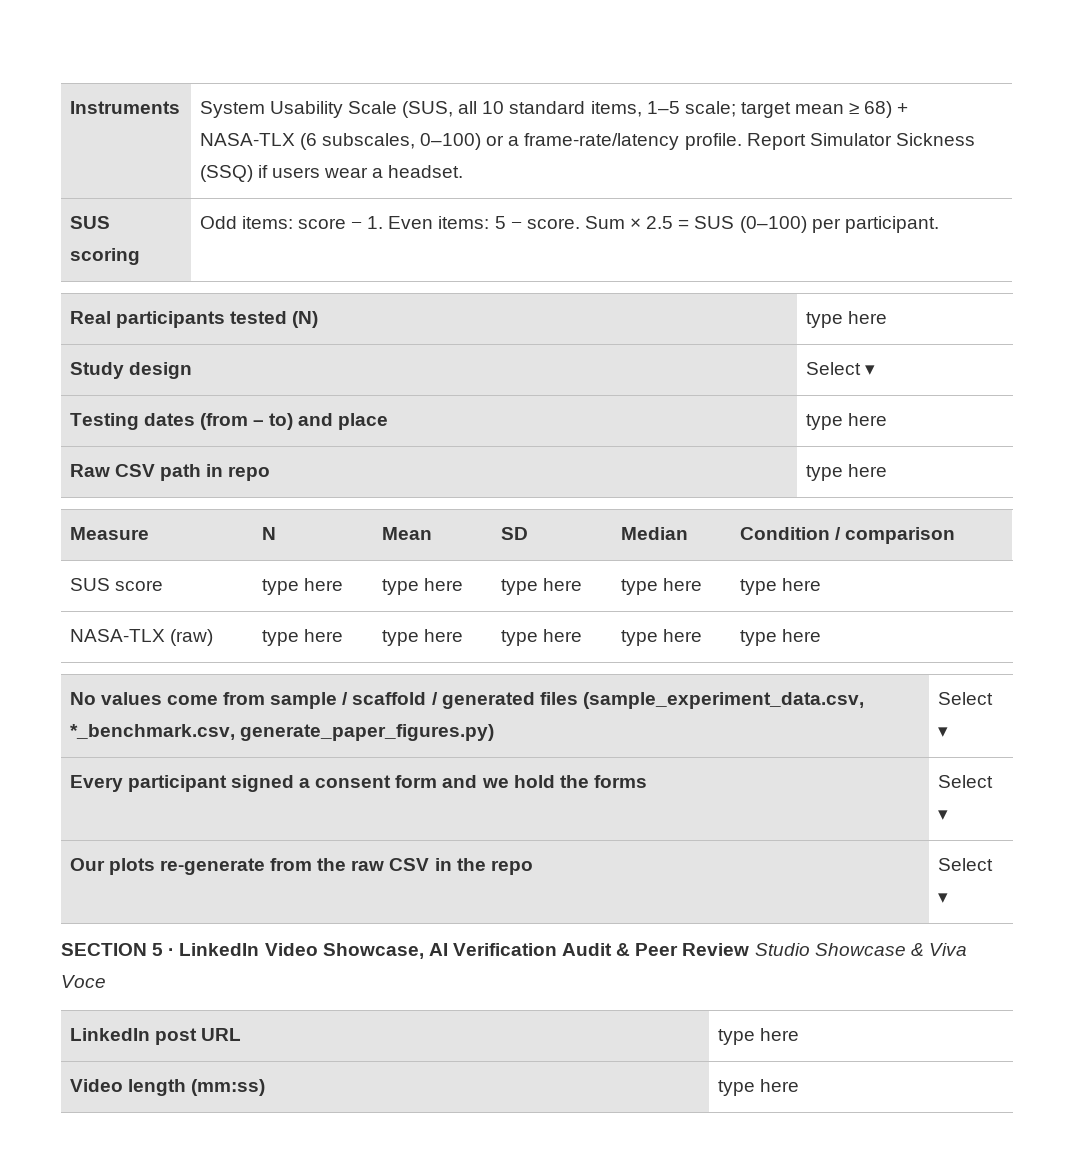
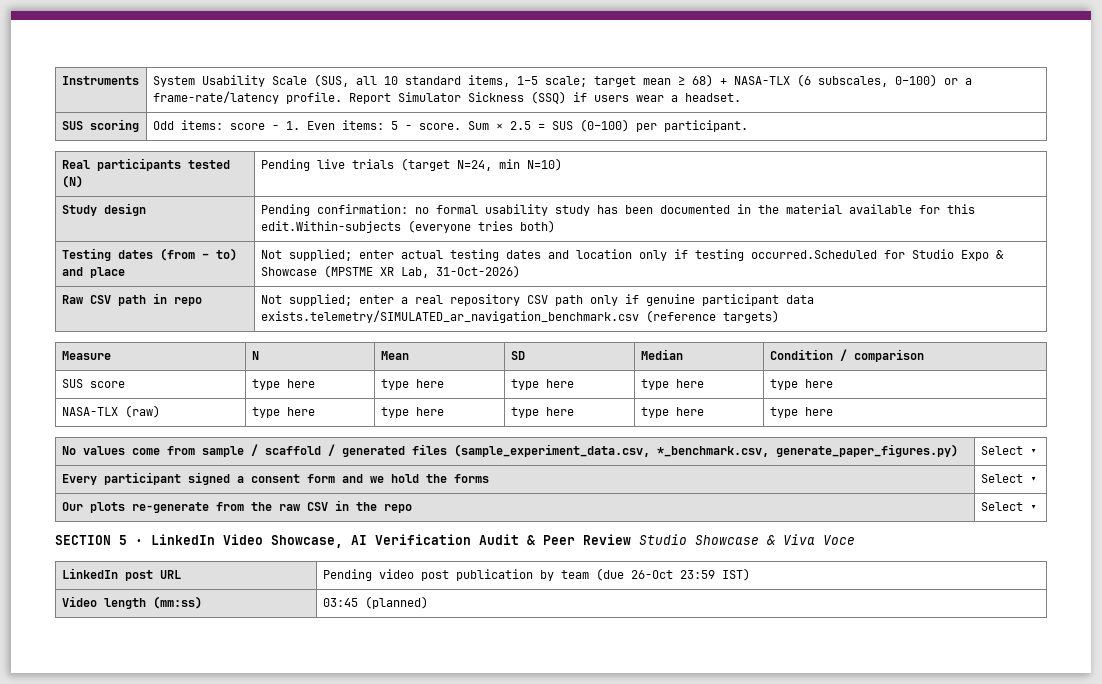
[805,311,887,328] [69,362,192,379] [805,362,875,375] type here // Study design | Select ▾ -> [260,158,562,171] [61,203,146,216] [260,204,975,216] [260,220,555,233] Pending live trials (target N=24, min N=10) // Study design | Pending confirmation: no formal usability study has been documented in the material available for this edit.Within-subjects (everyone tries both)
[805,413,887,430] type here -> [260,249,1004,261] [260,265,520,278] Not supplied; enter actual testing dates and location only if testing occurred.Scheduled for Studio Expo & Showcase (MPSTME XR Lab, 31-Oct-2026)
[805,464,887,481] type here -> [260,294,814,306] [260,310,779,323] Not supplied; enter a real repository CSV path only if genuine participant data exists.telemetry/SIMULATED_ar_navigation_benchmark.csv (reference targets)
[717,1028,799,1045] type here -> [322,568,750,581] Pending video post publication by team (due 26-Oct 23:59 IST)
[717,1079,799,1096] type here -> [322,596,428,609] 03:45 (planned)

